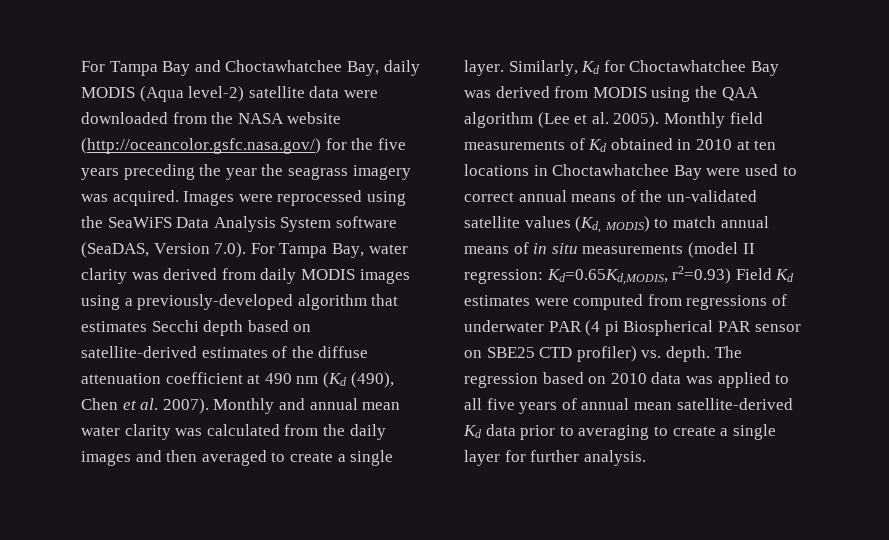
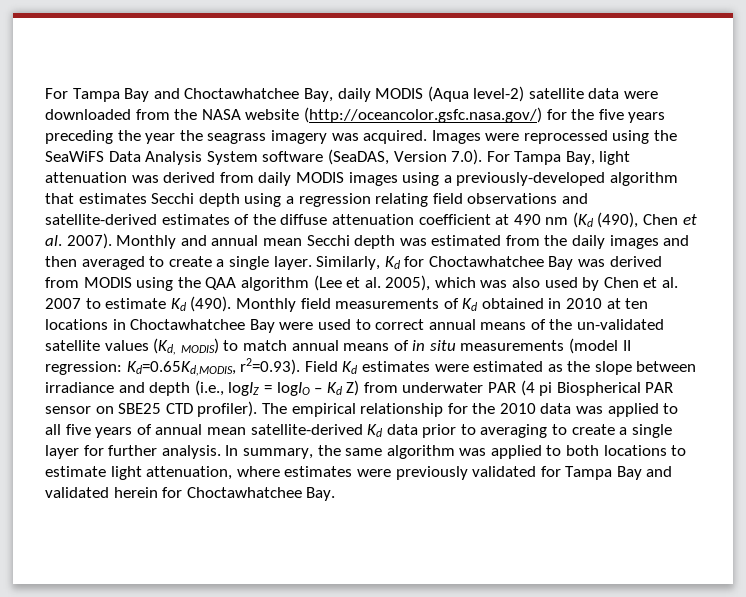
[368,244,408,254] [81,268,127,284] water clarity -> [599,151,631,165] [45,172,127,183] light attenuation
[247,320,312,332] based on -> [244,193,588,207] using a regression relating field observations and
[81,424,280,440] water clarity was calculated -> [306,235,502,249] Secchi depth was estimated
[613,112,660,128] 2005). -> [385,275,679,291] [45,296,232,312] 2005), which was also used by Chen et al. 2007 to estimate Kd (490).
[672,266,732,284] r2=0.93) -> [240,358,301,375] r2=0.93).
[573,294,787,310] computed from regressions of -> [473,361,697,375] [45,380,398,396] estimated as the slope between irradiance and depth (i.e., logIZ = logIO – Kd Z) from
[576,346,742,362] [464,372,607,388] profiler) vs. depth. The regression based on -> [197,401,496,417] profiler). The empirical relationship for the
(646, 458) none -> [225,445,687,459] [45,466,673,480] [45,487,336,501] In summary, the same algorithm was applied to both locations to estimate light attenuation, where estimates were previously validated for Tampa Bay and validated herein for Choctawhatchee Bay.

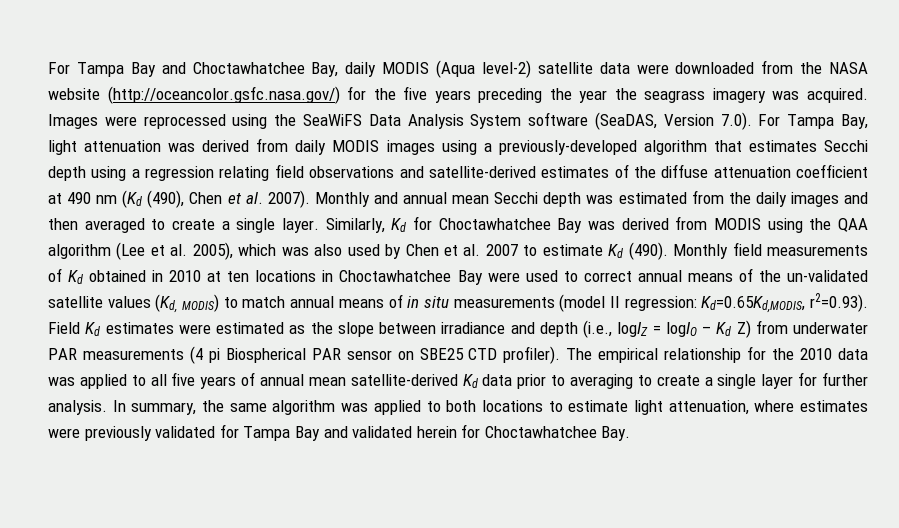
(517, 387) none -> [82,349,184,360] measurements

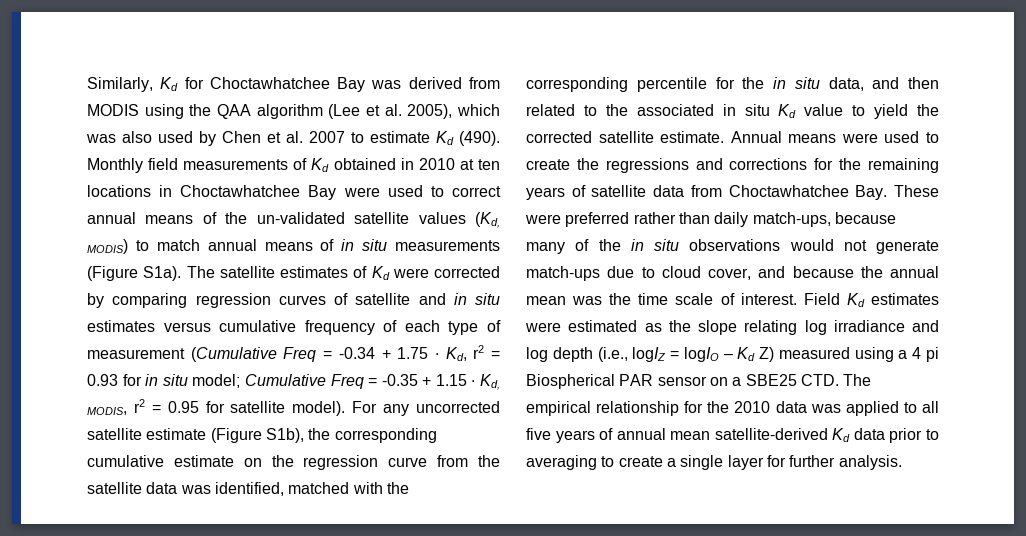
[48,60,868,78] [48,86,869,104] [48,112,868,130] [48,138,868,155] [48,164,869,181] [48,190,868,208] [48,218,319,233] For Tampa Bay and Choctawhatchee Bay, daily MODIS (Aqua level-2) satellite data were downloaded from the NASA website (http://oceancolor.gsfc.nasa.gov/) for the five years preceding the year the seagrass imagery was acquired. Images were reprocessed using the SeaWiFS Data Analysis System software (SeaDAS, Version 7.0). For Tampa Bay, light attenuation was derived from daily MODIS images using a previously-developed algorithm that estimates Secchi depth using a regression relating field observations and satellite-derived estimates of the diffuse attenuation coefficient at 490 nm (Kd (490), Chen et al. 2007). Monthly and annual mean Secchi depth was estimated from the daily images and then averaged to create a single layer. -> (87, 84) none
[559,293,868,313] (model II regression: Kd=0.65Kd,MODIS, r2=0.93). -> [87,266,500,281] [87,293,500,308] [87,320,501,335] [87,345,500,362] [87,374,500,390] [87,399,501,416] [87,428,437,443] [87,455,500,470] [87,482,409,496] [526,77,939,92] [526,104,939,119] [526,131,939,143] [526,158,939,173] [526,185,939,200] [525,212,896,227] [526,239,939,254] [526,266,939,281] [526,293,797,305] (Figure S1a). The satellite estimates of Kd were corrected by comparing regression curves of satellite and in situ estimates versus cumulative frequency of each type of measurement (Cumulative Freq = -0.34 + 1.75 ∙ Kd, r2 = 0.93 for in situ model; Cumulative Freq = -0.35 + 1.15 ∙ Kd, MODIS, r2 = 0.95 for satellite model). For any uncorrected satellite estimate (Figure S1b), the corresponding cumulative estimate on the regression curve from the satellite data was identified, matched with the corresponding percentile for the in situ data, and then related to the associated in situ Kd value to yield the corrected satellite estimate. Annual means were used to create the regressions and corrections for the remaining years of satellite data from Choctawhatchee Bay. These were preferred rather than daily match-ups, because many of the in situ observations would not generate match-ups due to cloud cover, and because the annual mean was the time scale of interest.
[379,322,436,334] between -> [744,320,827,335] relating log
(535, 328) none -> [526,347,548,362] log
[755,320,868,334] [48,346,203,364] from underwater PAR measurements (4 -> [778,347,922,362] measured using a 4
[419,346,561,364] SBE25 CTD profiler). -> [732,374,839,386] a SBE25 CTD.
[112,400,868,415] [48,424,631,441] In summary, the same algorithm was applied to both locations to estimate light attenuation, where estimates were previously validated for Tampa Bay and validated herein for Choctawhatchee Bay. -> (902, 462) none

